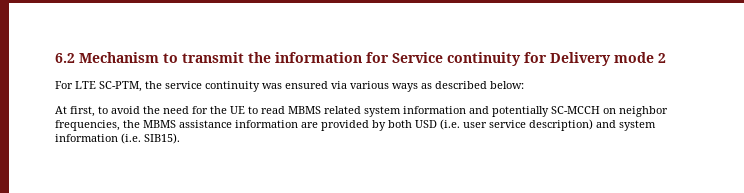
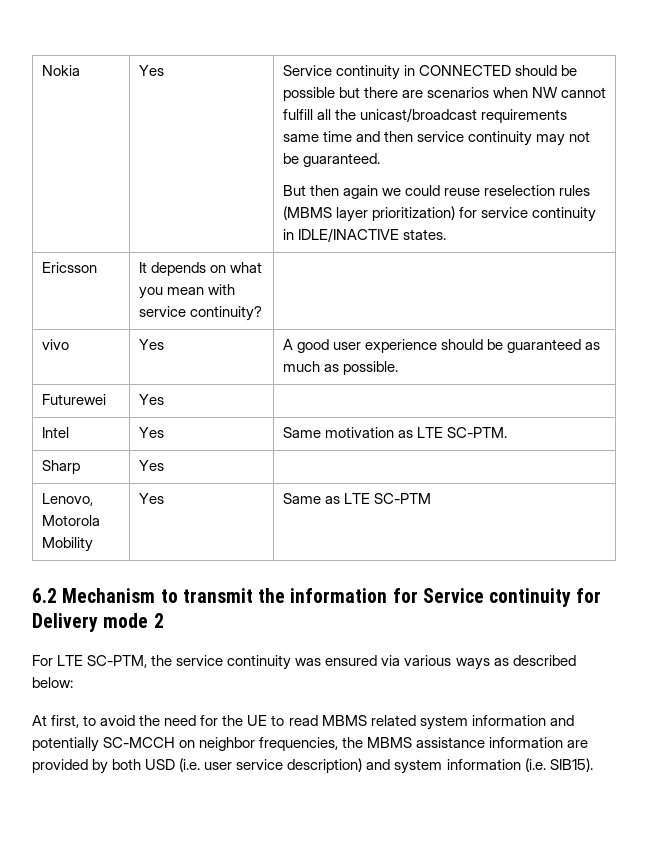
(55, 58) none -> [41,65,80,76] [138,65,164,76] [282,65,577,80] [282,87,606,101] [282,108,567,123] [282,131,590,146] [282,153,380,167] [282,185,590,199] [282,206,596,222] [282,228,446,242] [41,262,97,273] [138,262,262,276] [138,284,235,299] [138,306,262,321] [41,339,69,350] [138,339,164,350] [282,339,600,353] [282,361,398,375] [41,394,106,405] [138,394,164,405] [41,427,69,438] [138,427,164,438] [282,427,507,438] [41,460,80,474] [138,460,164,471] [41,493,93,506] [41,515,100,526] [41,537,93,552] [138,493,164,504] [282,493,431,504] Nokia | Yes | Service continuity in CONNECTED should be possible but there are scenarios when NW cannot fulfill all the unicast/broadcast requirements same time and then service continuity may not be guaranteed. // But then again we could reuse reselection rules (MBMS layer prioritization) for service continuity in IDLE/INACTIVE states. // Ericsson | It depends on what you mean with service continuity? | // vivo | Yes | A good user experience should be guaranteed as much as possible. // Futurewei | Yes | // Intel | Yes | Same motivation as LTE SC-PTM. // Sharp | Yes | // Lenovo, Motorola Mobility | Yes | Same as LTE SC-PTM //

